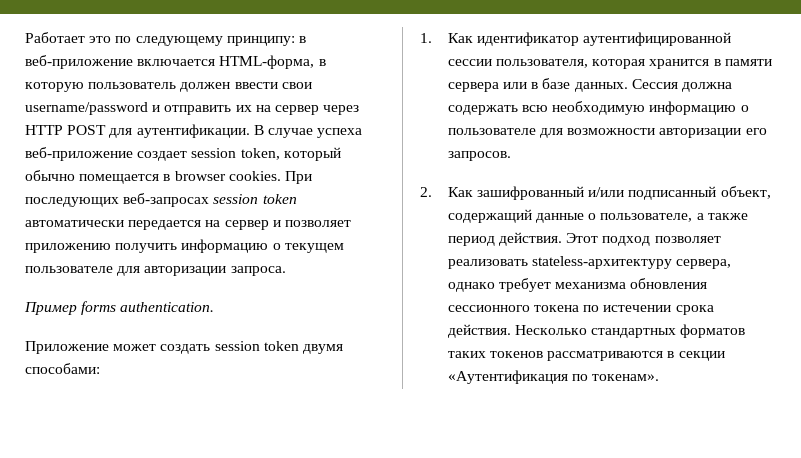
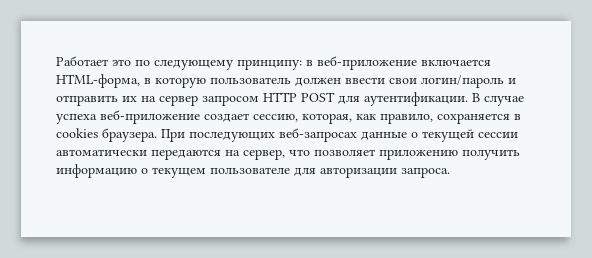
[25,102,148,115] username/password -> [421,75,504,88] логин/пароль
[323,105,360,115] через -> [202,95,259,106] запросом
[191,147,341,161] [25,170,312,184] [25,193,297,207] [25,220,281,230] session token, который обычно помещается в browser cookies. При последующих веб-запросах session token автоматически передается на сервер и -> [253,113,521,124] [56,128,518,142] [56,149,310,160] сессию, которая, как правило, сохраняется в cookies браузера. При последующих веб-запросах данные о текущей сессии автоматически передаются на сервер, что
[24,301,215,315] [25,341,343,354] [25,363,100,374] [420,32,732,46] [447,59,772,69] [447,78,732,92] [447,101,749,115] [447,128,767,138] [447,151,511,161] [420,186,771,200] [447,209,748,223] [447,232,721,246] [447,256,732,269] [447,278,708,292] [447,305,714,315] [447,324,746,338] [447,351,725,361] [447,370,660,384] // Пример forms authentication. // Приложение может создать session token двумя способами: // 1. Как идентификатор аутентифицированной сессии пользователя, которая хранится в памяти сервера или в базе данных. Сессия должна содержать всю необходимую информацию о пользователе для возможности авторизации его запросов. // 2. Как зашифрованный и/или подписанный объект, содержащий данные о пользователе, а также период действия. Этот подход позволяет реализовать stateless-архитектуру сервера, однако требует механизма обновления сессионного токена по истечении срока действия. Несколько стандартных форматов таких токенов рассматриваются в секции «Аутентификация по токенам». -> (450, 172) none

